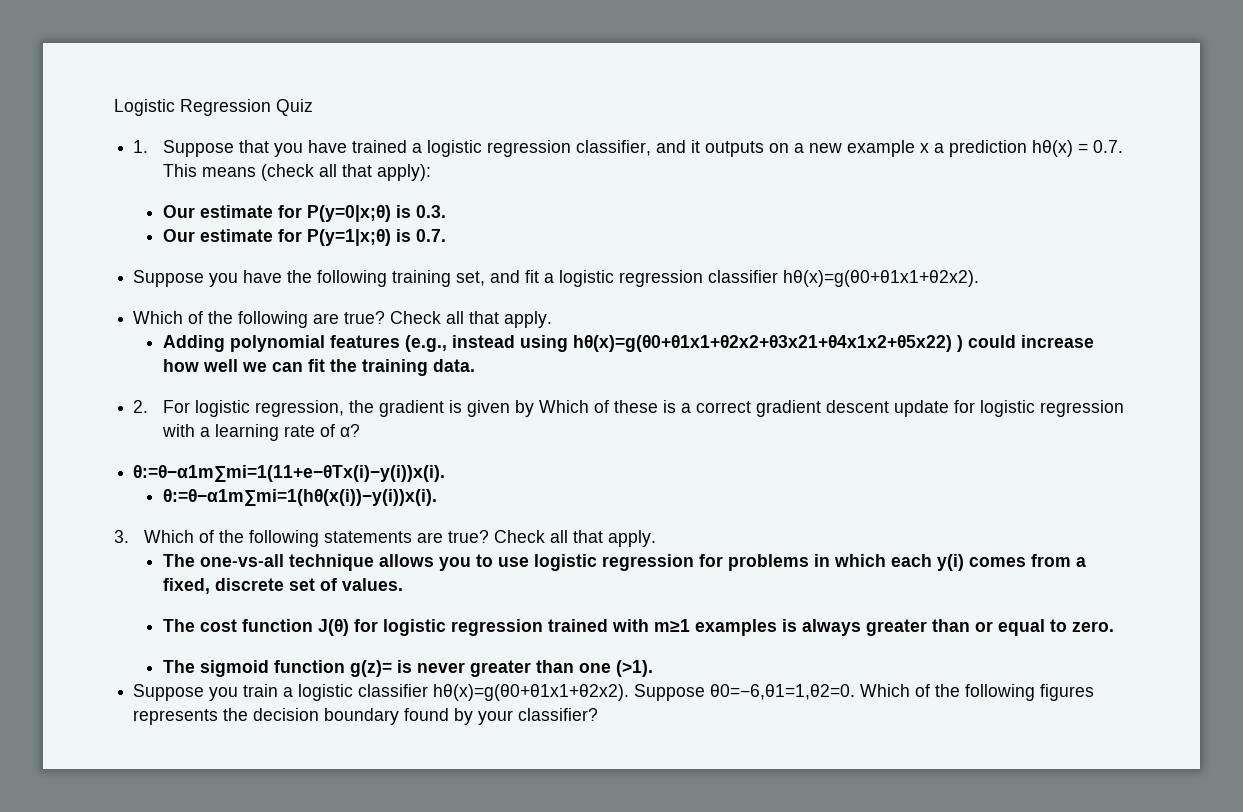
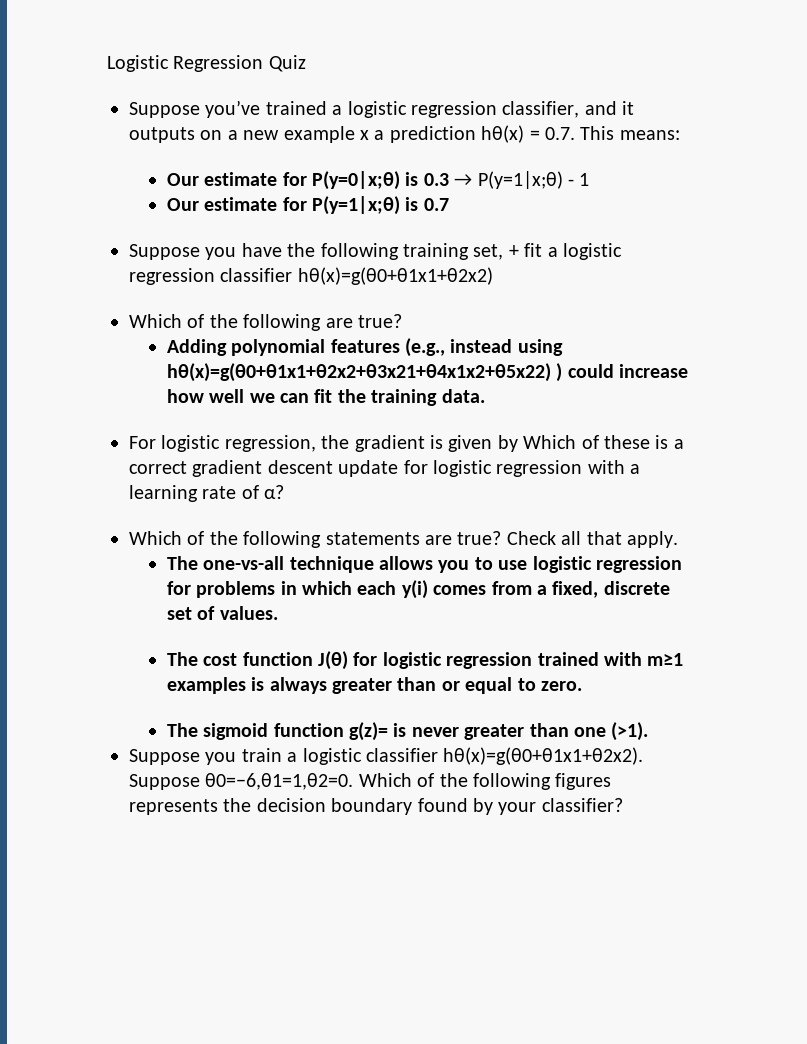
[133,140,347,157] 1. Suppose that you have -> [129,100,261,118] Suppose you’ve
[201,164,431,181] means (check all that apply): -> [619,130,680,140] means:
[415,205,446,218] 0.3. -> [423,171,590,189] 0.3 → P(y=1|x;θ) - 1
[415,229,446,242] 0.7. -> [423,198,449,211] 0.7
[490,270,521,283] and -> [508,245,519,257] +
[783,270,980,287] hθ(x)=g(θ0+θ1x1+θ2x2). -> [297,267,493,285] hθ(x)=g(θ0+θ1x1+θ2x2)
[390,311,553,328] Check all that apply. -> (402, 321) none
[133,400,149,413] 2. -> (485, 396) none
[133,465,446,482] [162,489,437,506] [114,530,129,543] θ:=θ−α1m∑mi=1(11+e−θTx(i)−y(i))x(i). // θ:=θ−α1m∑mi=1(hθ(x(i))−y(i))x(i). // 3. -> (285, 492) none

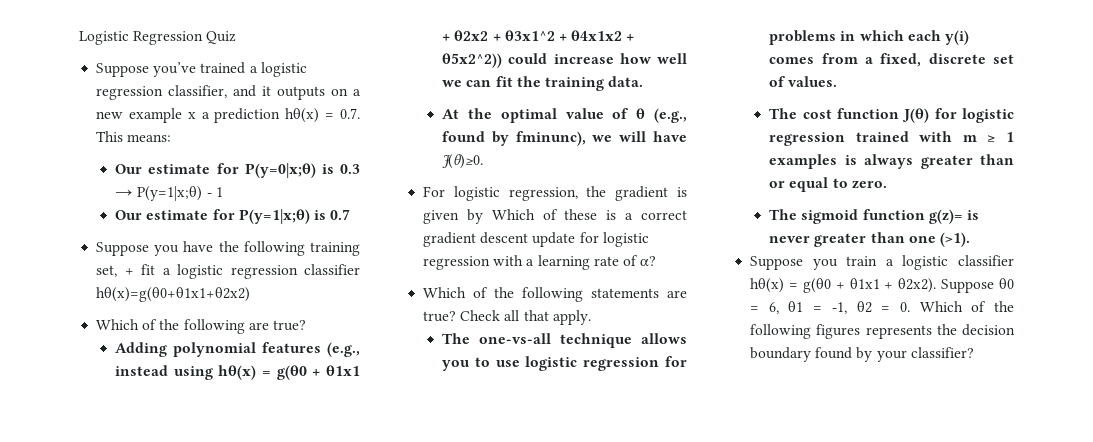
[166,363,563,382] hθ(x)=g(θ0+θ1x1+θ2x2+θ3x21+θ4x1x2+θ5x22) ) -> [218,365,360,380] [442,30,635,41] [442,53,503,68] hθ(x) = g(θ0 + θ1x1 + θ2x2 + θ3x1^2 + θ4x1x2 + θ5x2^2))
(485, 396) none -> [442,108,687,123] [442,131,687,146] [442,154,484,169] // At the optimal value of θ (e.g., found by fminunc), we will have J(θ)≥0.
[647,653,684,666] m≥1 -> [962,132,1014,142] m ≥ 1
[443,747,644,765] [129,773,354,790] hθ(x)=g(θ0+θ1x1+θ2x2). Suppose θ0=−6,θ1=1,θ2=0. -> [750,278,1014,293] [750,301,910,314] hθ(x) = g(θ0 + θ1x1 + θ2x2). Suppose θ0 = 6, θ1 = -1, θ2 = 0.

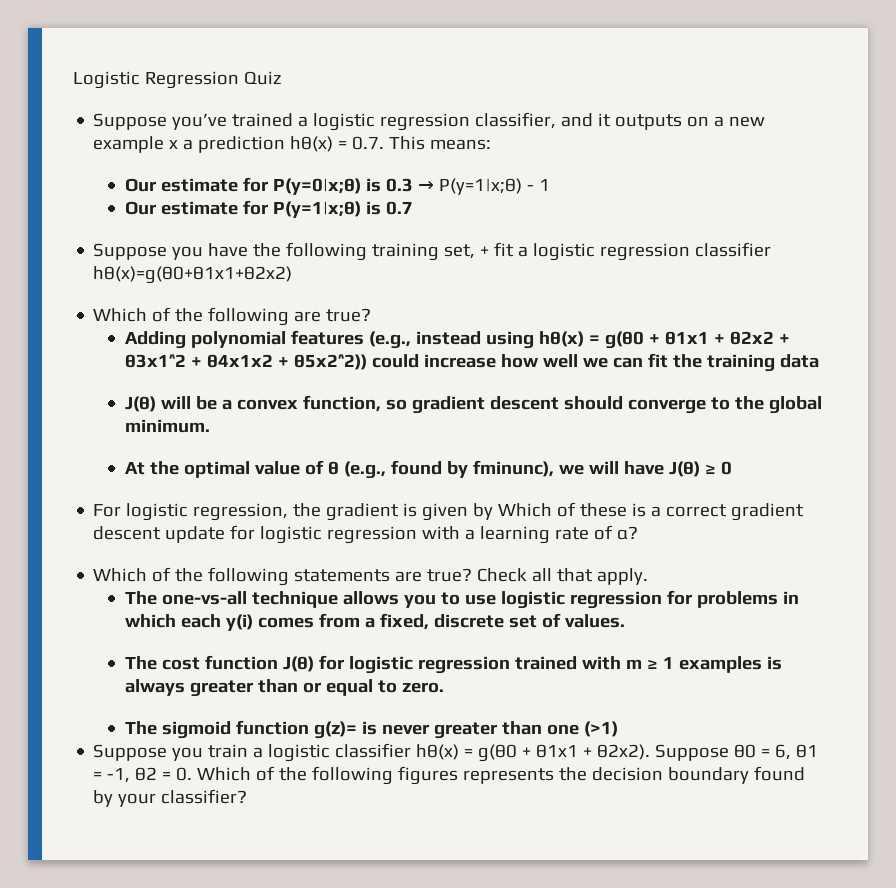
[608,76,644,87] data. -> [779,354,819,368] [124,395,822,414] [124,419,210,433] data // J(θ) will be a convex function, so gradient descent should converge to the global minimum.
[442,154,484,169] J(θ)≥0. -> [668,461,732,477] J(θ) ≥ 0
[939,232,970,247] (>1). -> [583,721,618,737] (>1)

